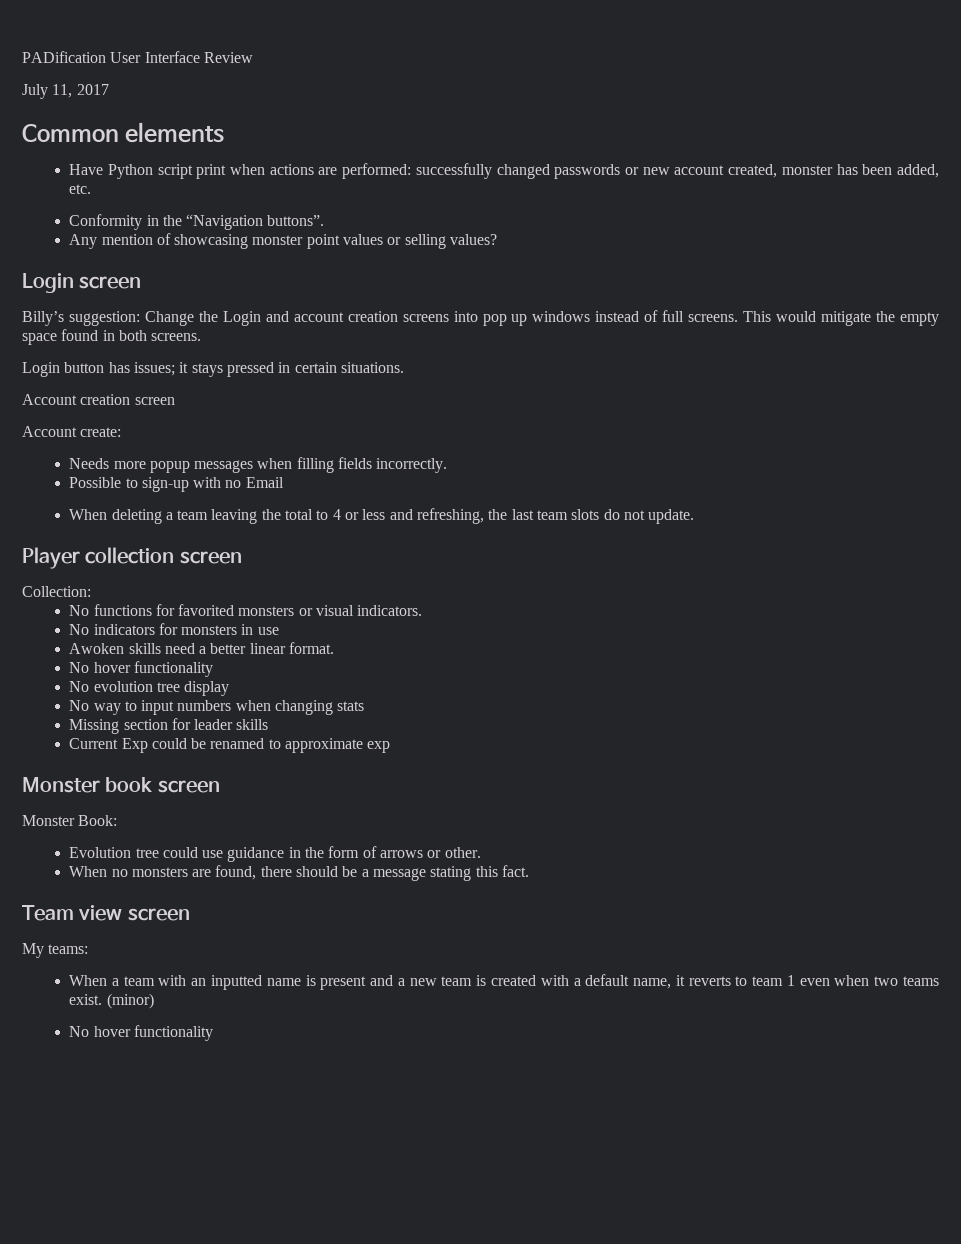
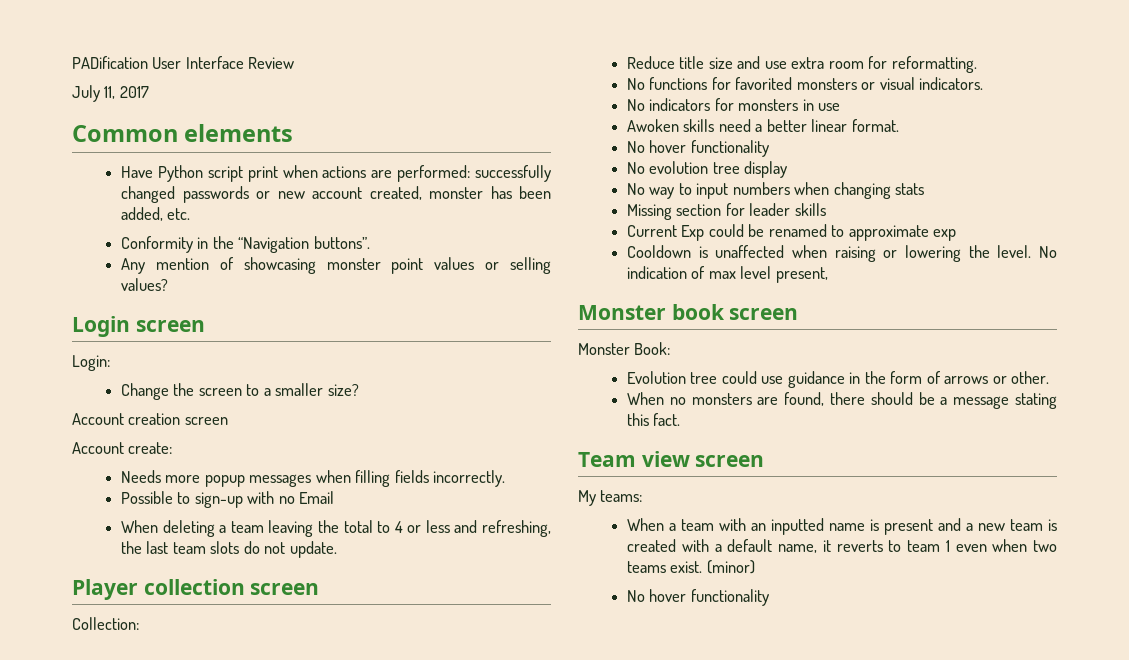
[22,310,940,326] [22,329,202,345] [22,362,404,377] Billy’s suggestion: Change the Login and account creation screens into pop up windows instead of full screens. This would mitigate the empty space found in both screens. // Login button has issues; it stays pressed in certain situations. -> [72,355,110,371] [121,383,359,400] Login: // Change the screen to a smaller size?
(91, 591) none -> [627,56,977,73] // Reduce title size and use extra room for reformatting.
(391, 747) none -> [627,245,1057,262] [627,266,828,283] // Cooldown is unaffected when raising or lowering the level. No indication of max level present,

